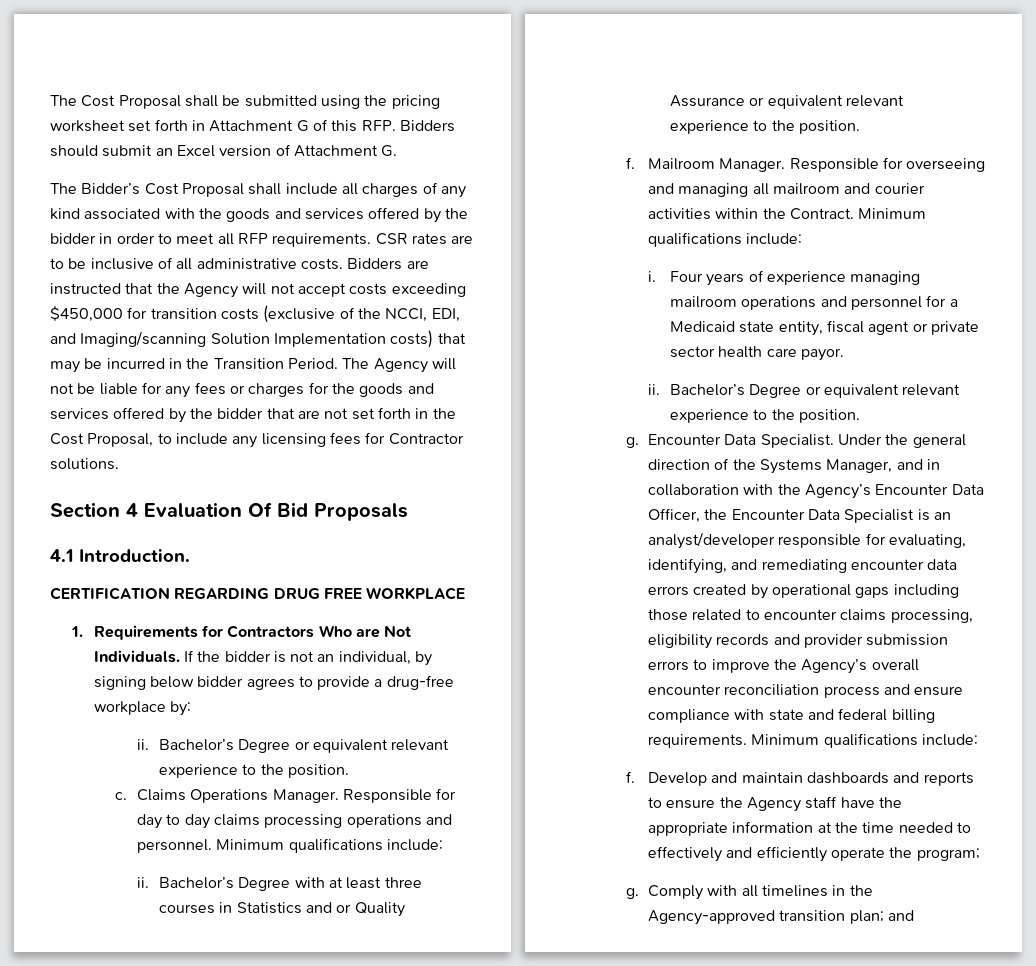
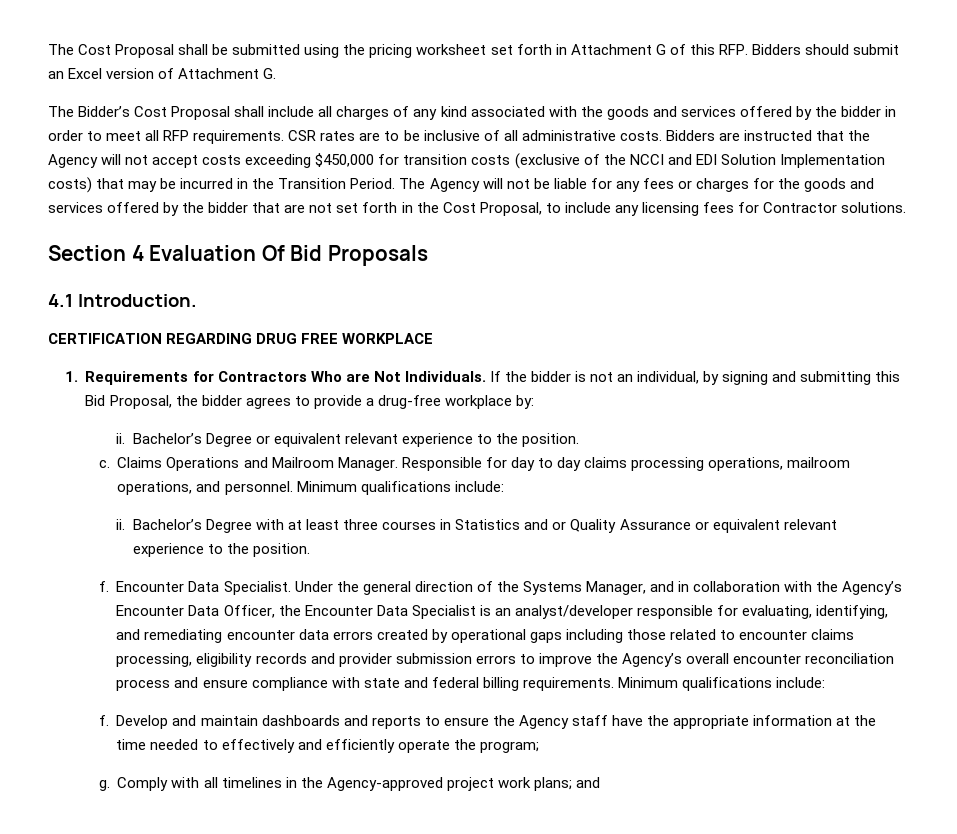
[385,308,460,322] [50,331,207,347] NCCI, EDI, and Imaging/scanning -> [629,154,717,165] NCCI and EDI
[149,676,194,688] below -> [772,371,901,385] [85,395,198,409] and submitting this Bid Proposal, the
(269, 796) none -> [243,457,334,468] and Mailroom
[346,814,422,828] operations -> [708,457,851,471] [117,481,193,495] operations, mailroom operations,
[648,157,986,172] [648,183,925,197] [648,208,927,220] [648,232,803,247] [648,270,921,286] [669,295,958,310] [669,320,979,336] [669,346,844,361] [648,384,961,398] [669,409,860,423] [626,437,640,448] Mailroom Manager. Responsible for overseeing and managing all mailroom and courier activities within the Contract. Minimum qualifications include: // i. Four years of experience managing mailroom operations and personnel for a Medicaid state entity, fiscal agent or private sector health care payor. // ii. Bachelor’s Degree or equivalent relevant experience to the position. // g. -> (109, 586) none
[779,910,884,924] transition plan; -> [446,777,572,791] project work plans;

